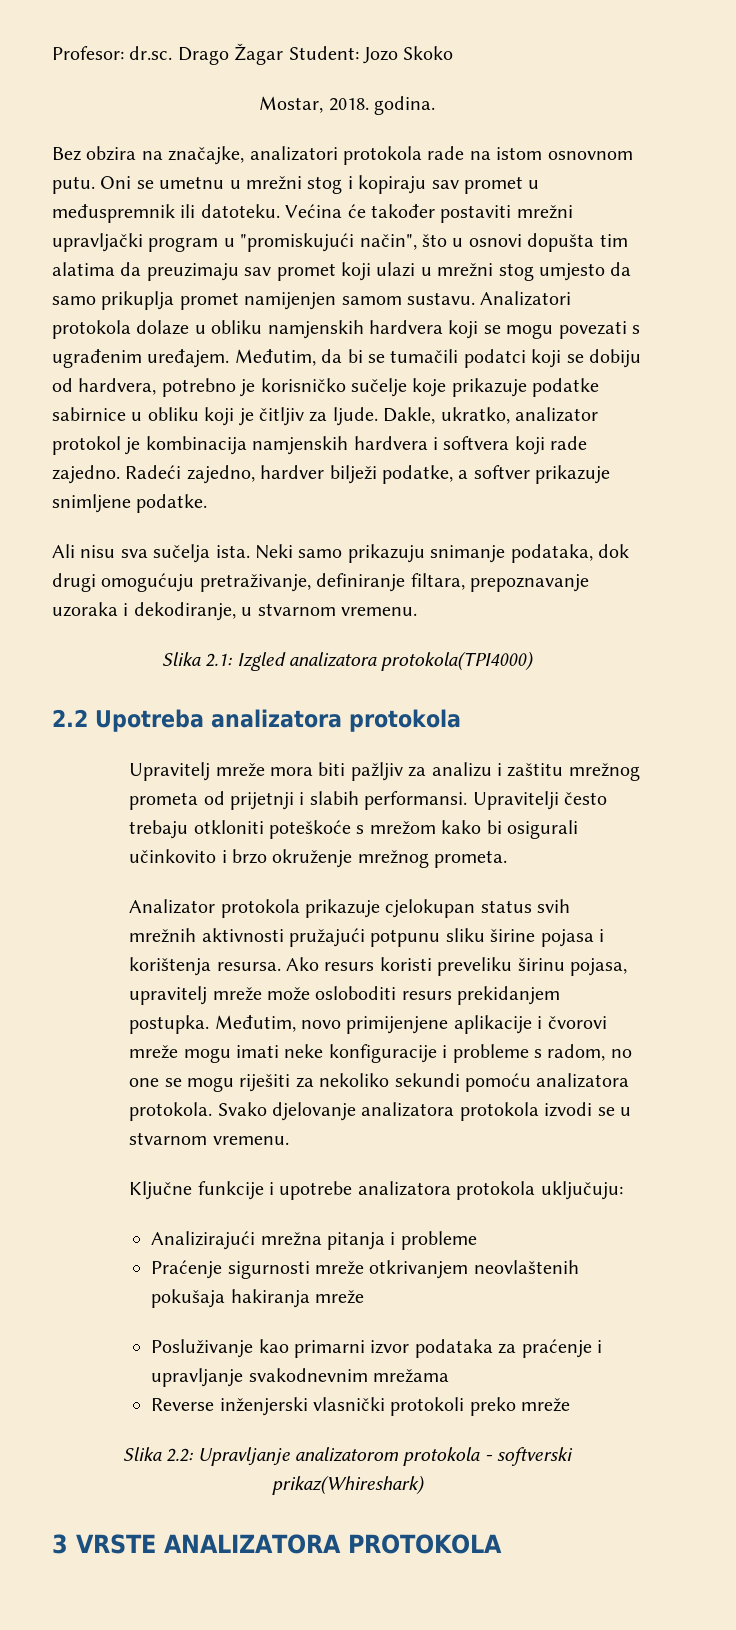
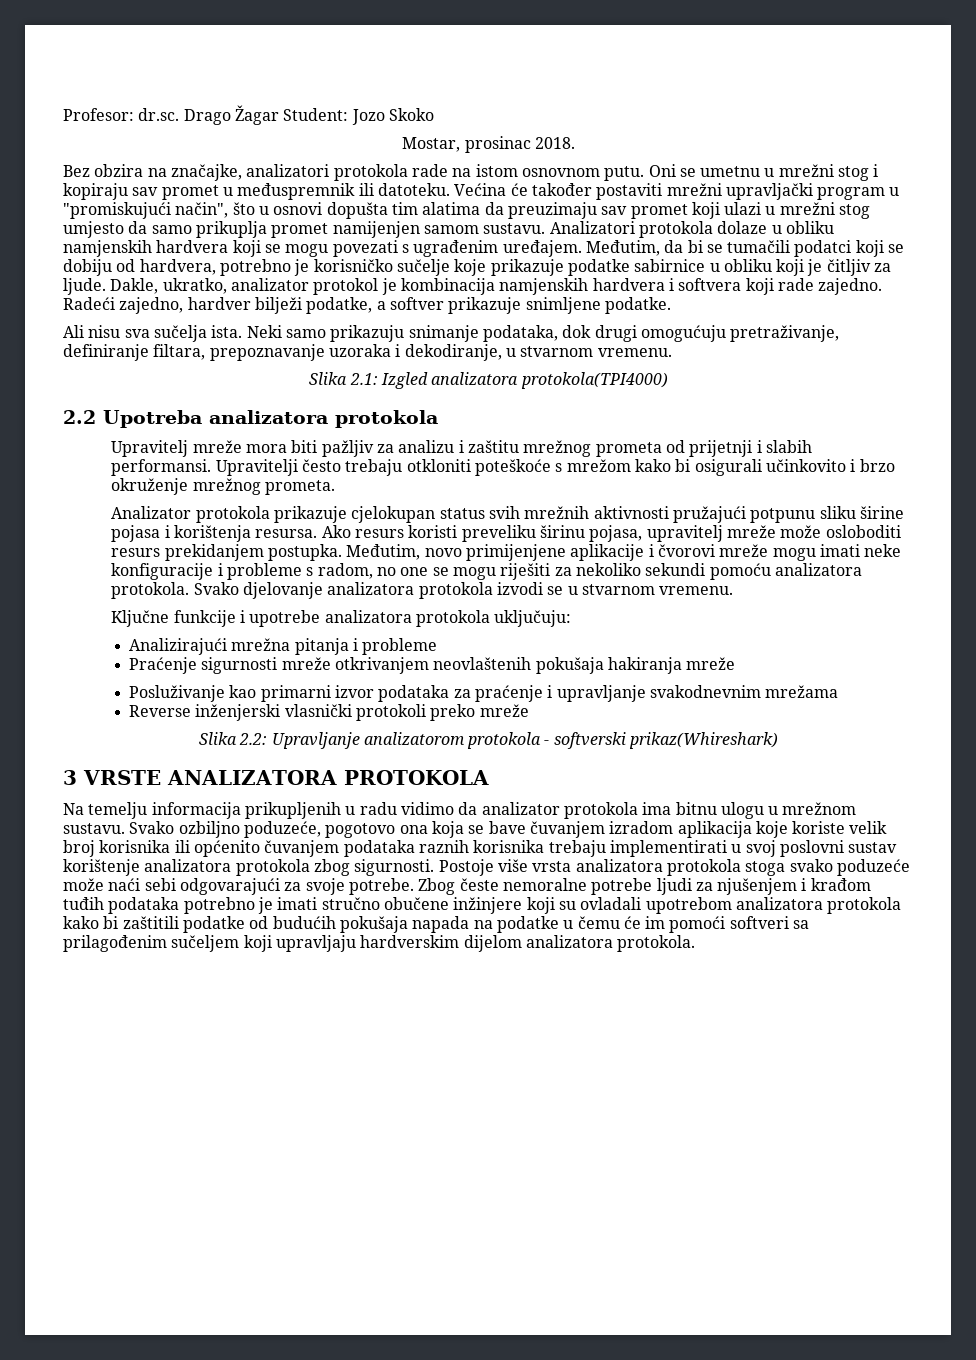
(324, 104) none -> [464,136,531,153] prosinac
[373,96,435,115] godina. -> (575, 143) none
(502, 1544) none -> [63,802,857,819] [63,821,888,838] [63,840,898,857] [63,859,910,876] [63,878,871,895] [63,897,902,914] [63,916,810,933] [63,935,696,952] // Na temelju informacija prikupljenih u radu vidimo da analizator protokola ima bitnu ulogu u mrežnom sustavu. Svako ozbiljno poduzeće, pogotovo ona koja se bave čuvanjem izradom aplikacija koje koriste velik broj korisnika ili općenito čuvanjem podataka raznih korisnika trebaju implementirati u svoj poslovni sustav korištenje analizatora protokola zbog sigurnosti. Postoje više vrsta analizatora protokola stoga svako poduzeće može naći sebi odgovarajući za svoje potrebe. Zbog česte nemoralne potrebe ljudi za njušenjem i krađom tuđih podataka potrebno je imati stručno obučene inžinjere koji su ovladali upotrebom analizatora protokola kako bi zaštitili podatke od budućih pokušaja napada na podatke u čemu će im pomoći softveri sa prilagođenim sučeljem koji upravljaju hardverskim dijelom analizatora protokola.

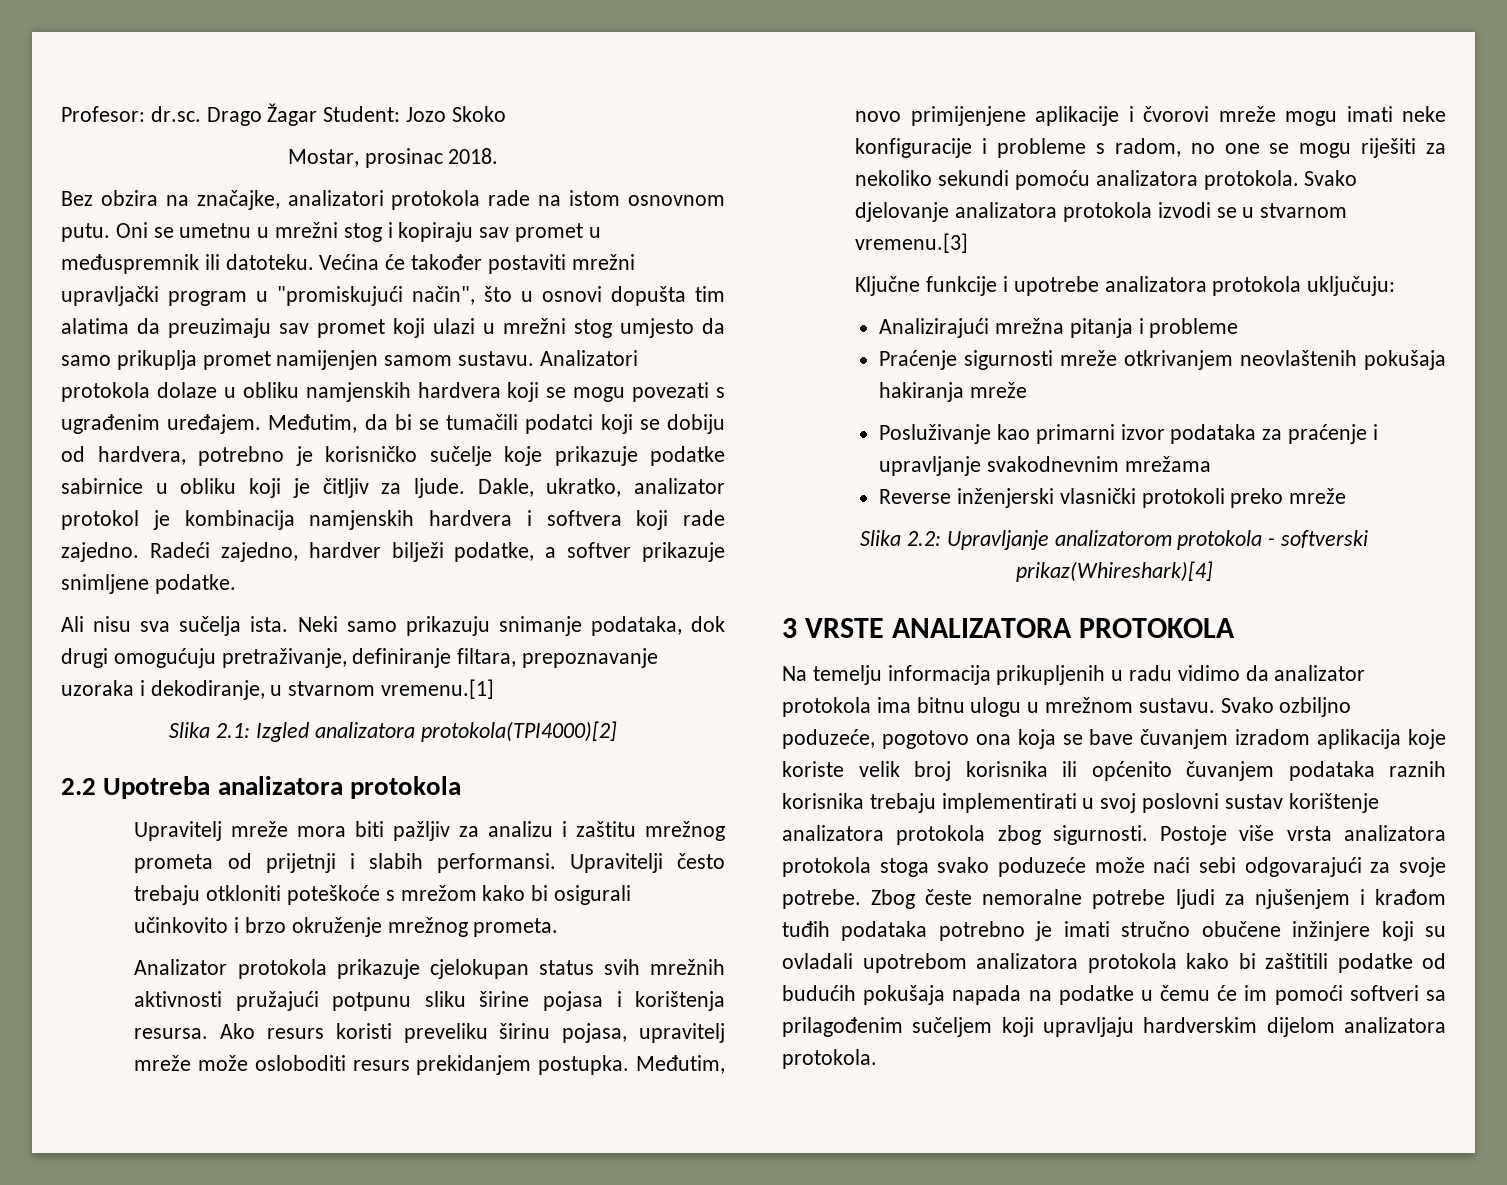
[597,348,672,357] vremenu. -> [381,679,495,699] vremenu.[1]
[520,372,668,389] protokola(TPI4000) -> [420,721,617,742] protokola(TPI4000)[2]
[659,586,734,595] vremenu. -> [855,233,969,253] vremenu.[3]
[629,732,779,749] prikaz(Whireshark) -> [1015,561,1213,582] prikaz(Whireshark)[4]

